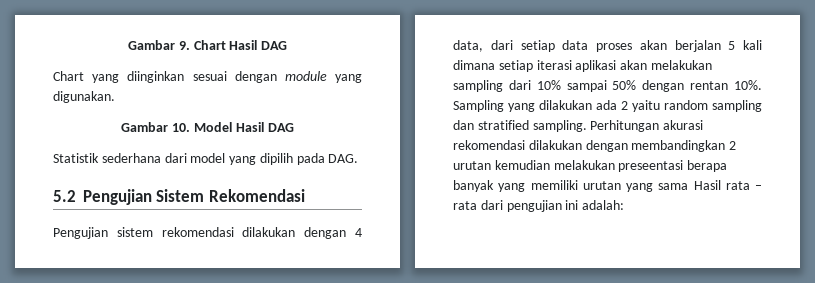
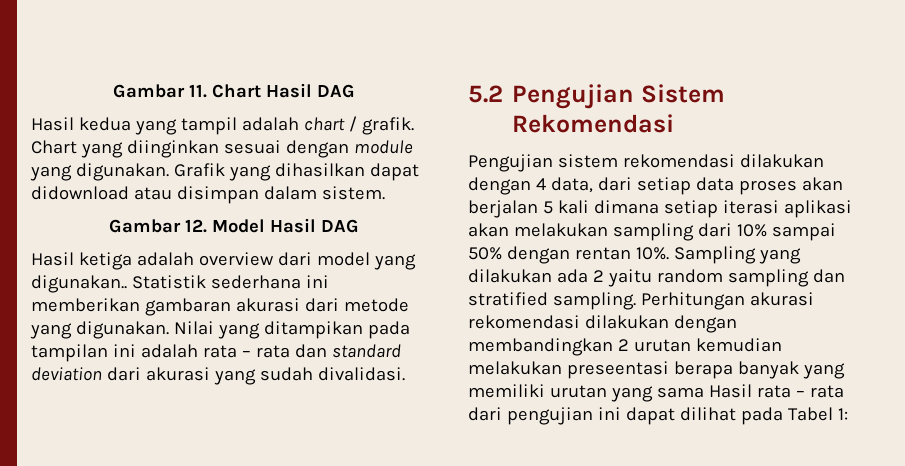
[127,40,190,50] Gambar 9. -> [113,84,208,98] Gambar 11.
(288, 45) none -> [31,116,414,135] Hasil kedua yang tampil adalah chart / grafik.
[121,122,191,132] // Gambar 10. -> [173,163,419,181] [31,186,385,204] [109,219,208,233] Grafik yang dihasilkan dapat didownload atau disimpan dalam sistem. // Gambar 12.
[53,153,359,165] Statistik sederhana dari model yang dipilih pada DAG. -> [31,252,416,270] [31,275,329,293] [31,298,409,316] [30,321,410,339] [31,344,401,362] [31,367,405,385] Hasil ketiga adalah overview dari model yang digunakan.. Statistik sederhana ini memberikan gambaran akurasi dari metode yang digunakan. Nilai yang ditampikan pada tampilan ini adalah rata – rata dan standard deviation dari akurasi yang sudah divalidasi.
[582,200,625,210] adalah: -> [625,407,848,425] dapat dilihat pada Tabel 1:

